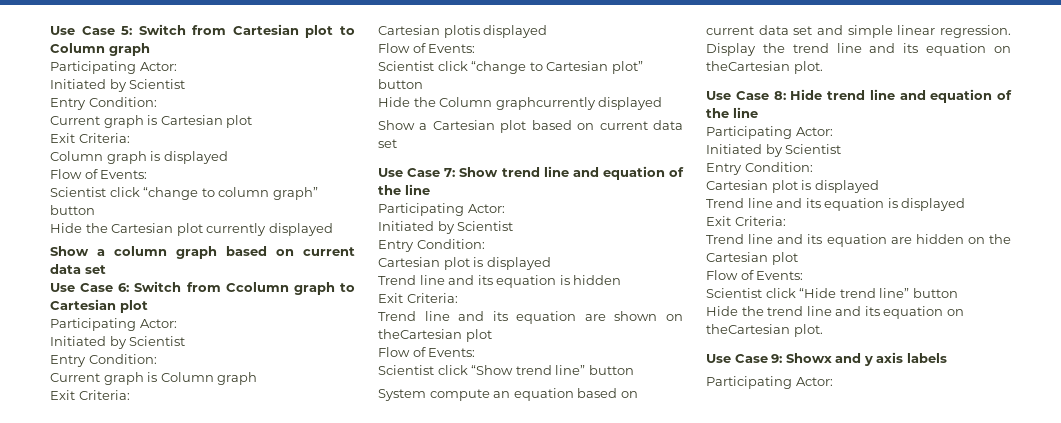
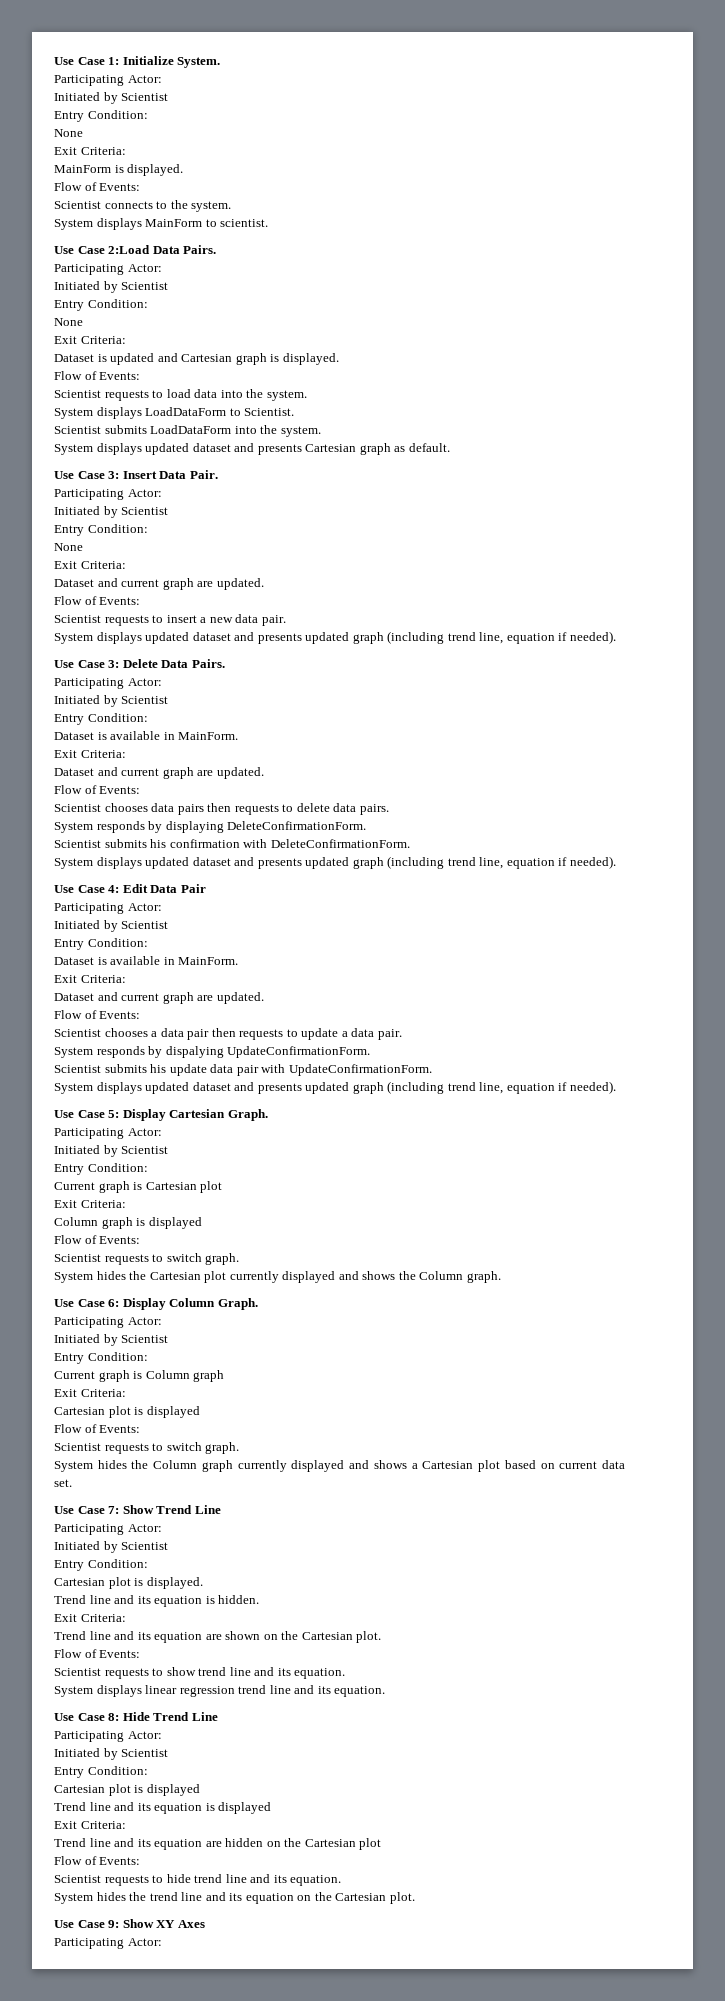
[50,24,355,38] [50,43,150,56] Use Case 5: Switch from Cartesian plot to Column graph -> [54,56,221,68] [54,75,162,86] [54,92,169,104] [54,110,148,122] [54,129,83,137] [54,147,126,155] [54,164,184,176] [54,182,141,191] [54,200,232,212] [54,218,269,230] [54,245,217,254] [54,264,162,275] [54,281,169,293] [54,299,148,311] [54,318,83,326] [54,336,126,344] [54,353,339,365] [54,371,141,380] [54,389,307,401] [54,407,295,419] [54,425,321,437] [54,443,450,455] [54,470,218,479] [54,489,162,500] [54,506,169,518] [54,524,148,536] [54,543,83,551] [54,561,126,569] [54,578,264,590] [54,596,141,605] [54,614,286,626] [54,631,616,644] [54,659,225,668] [54,678,162,689] [54,695,169,707] [54,713,148,725] [54,731,239,740] [54,750,126,758] [54,767,264,779] [54,785,141,794] [54,803,389,815] [54,821,367,833] [54,839,410,848] [54,856,616,869] [54,884,206,893] [54,903,162,914] [54,920,169,932] [54,938,148,950] [54,956,239,965] [54,975,126,983] [54,992,264,1004] [54,1010,141,1019] [54,1028,402,1040] [54,1046,371,1058] [54,1064,432,1076] [54,1081,616,1094] [54,1109,268,1121] Use Case 1: Initialize System. // Participating Actor: // Initiated by Scientist // Entry Condition: // None // Exit Criteria: // MainForm is displayed. // Flow of Events: // Scientist connects to the system. // System displays MainForm to scientist. // Use Case 2:Load Data Pairs. // Participating Actor: // Initiated by Scientist // Entry Condition: // None // Exit Criteria: // Dataset is updated and Cartesian graph is displayed. // Flow of Events: // Scientist requests to load data into the system. // System displays LoadDataForm to Scientist. // Scientist submits LoadDataForm into the system. // System displays updated dataset and presents Cartesian graph as default. // Use Case 3: Insert Data Pair. // Participating Actor: // Initiated by Scientist // Entry Condition: // None // Exit Criteria: // Dataset and current graph are updated. // Flow of Events: // Scientist requests to insert a new data pair. // System displays updated dataset and presents updated graph (including trend line, equation if needed). // Use Case 3: Delete Data Pairs. // Participating Actor: // Initiated by Scientist // Entry Condition: // Dataset is available in MainForm. // Exit Criteria: // Dataset and current graph are updated. // Flow of Events: // Scientist chooses data pairs then requests to delete data pairs. // System responds by displaying DeleteConfirmationForm. // Scientist submits his confirmation with DeleteConfirmationForm. // System displays updated dataset and presents updated graph (including trend line, equation if needed). // Use Case 4: Edit Data Pair // Participating Actor: // Initiated by Scientist // Entry Condition: // Dataset is available in MainForm. // Exit Criteria: // Dataset and current graph are updated. // Flow of Events: // Scientist chooses a data pair then requests to update a data pair. // System responds by dispalying UpdateConfirmationForm. // Scientist submits his update data pair with UpdateConfirmationForm. // System displays updated dataset and presents updated graph (including trend line, equation if needed). // Use Case 5: Display Cartesian Graph.
[109,187,318,200] [50,205,95,215] [50,223,82,233] click “change to column graph” button // Hide -> [104,1253,240,1265] [54,1271,126,1283] requests to switch graph. // System hides
[50,246,355,259] [50,264,106,274] [50,281,356,295] [50,299,148,313] // Show a column graph based on current data set // Use Case 6: Switch from Ccolumn graph to Cartesian plot -> [338,1271,501,1283] [54,1298,258,1310] and shows the Column graph. // Use Case 6: Display Column Graph.
[443,25,548,38] [378,43,476,53] [378,61,643,74] [378,79,423,89] [378,97,663,110] [378,120,415,130] plotis displayed // Flow of Events: // Scientist click “change to Cartesian plot” button // Hide the Column graphcurrently displayed // Show -> [108,1406,200,1418] [54,1424,141,1433] [54,1442,240,1454] [54,1460,407,1472] plot is displayed // Flow of Events: // Scientist requests to switch graph. // System hides the Column graph currently displayed and shows
[378,139,397,148] set -> [54,1479,72,1487] set.
[501,166,684,180] [378,184,430,195] trend line and equation of the line -> [156,1505,221,1514] Trend Line
[486,257,551,270] [378,275,622,288] displayed // Trend line and its equation is hidden -> [146,1577,203,1589] [54,1595,260,1607] displayed. // Trend line and its equation is hidden.
[378,329,492,342] [378,347,476,357] [378,365,634,375] [378,388,638,401] [706,25,1011,38] [706,43,1011,56] [706,61,823,74] [706,89,1012,103] [706,107,758,118] theCartesian plot // Flow of Events: // Scientist click “Show trend line” button // System compute an equation based on current data set and simple linear regression. Display the trend line and its equation on theCartesian plot. // Use Case 8: Hide trend line and equation of the line -> [281,1631,382,1643] [54,1649,141,1658] [54,1667,346,1679] [54,1685,386,1697] [54,1712,218,1721] the Cartesian plot. // Flow of Events: // Scientist requests to show trend line and its equation. // System displays linear regression trend line and its equation. // Use Case 8: Hide Trend Line
[765,288,958,298] [706,306,964,319] [706,324,790,334] click “Hide trend line” button // Hide the trend line and its equation on theCartesian -> [104,1874,342,1886] [54,1892,387,1904] requests to hide trend line and its equation. // System hides the trend line and its equation on the Cartesian
[785,352,947,366] Showx and y axis labels -> [122,1919,205,1928] Show XY Axes

